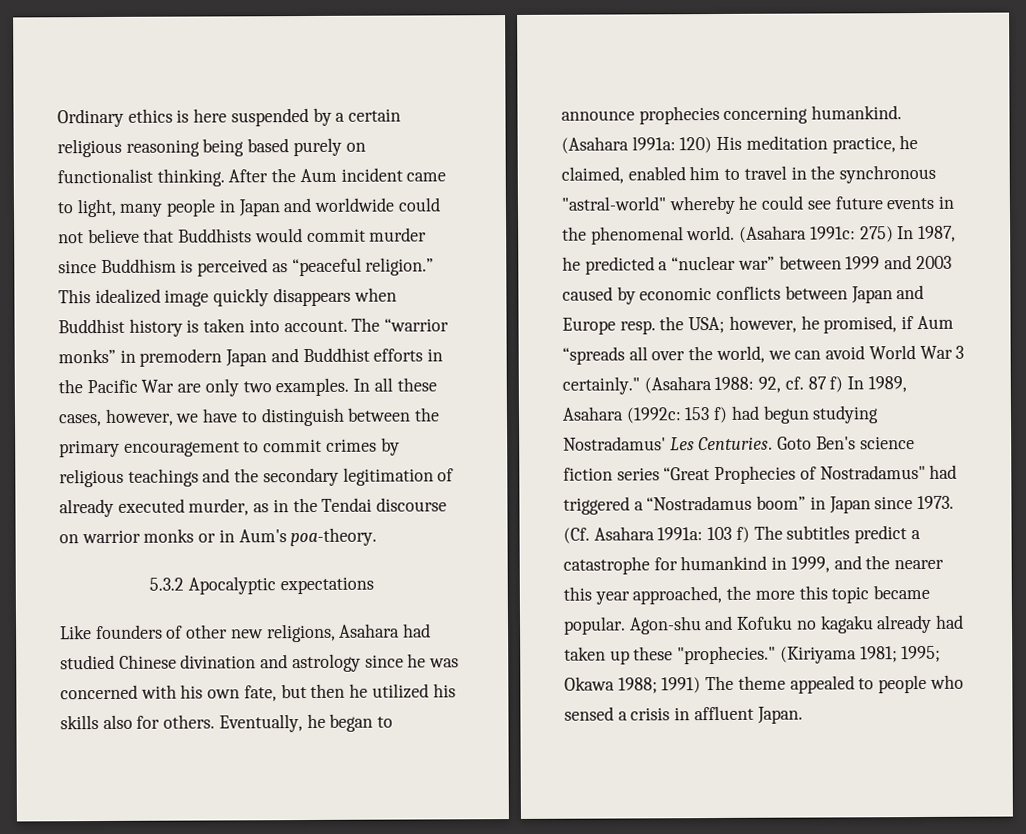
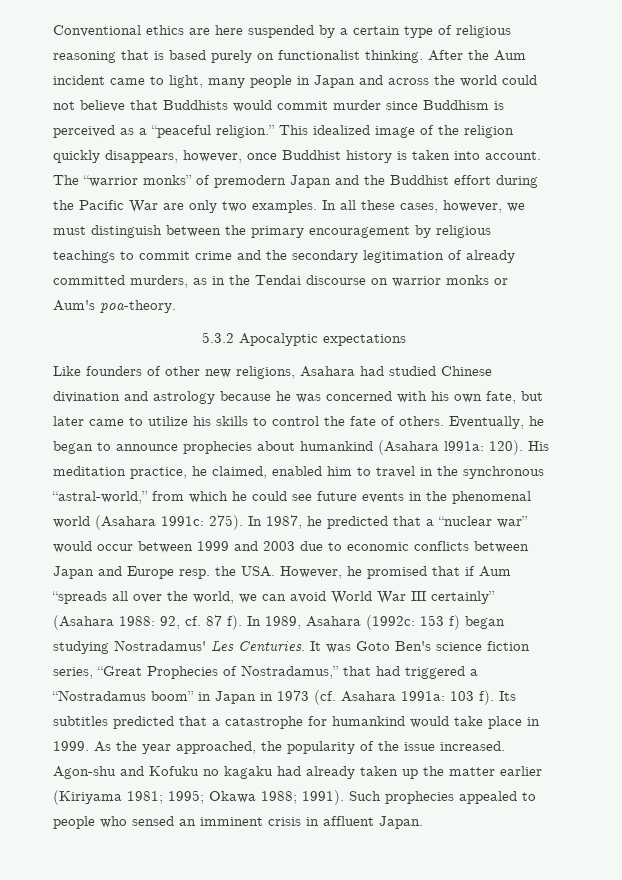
[57,108,190,128] Ordinary ethics is -> [53,25,210,37] Conventional ethics are
[57,138,245,158] religious reasoning being -> [404,25,511,38] [53,50,164,63] type of religious reasoning that is
[314,197,395,212] worldwide -> [388,75,497,87] across the world
(288, 268) none -> [139,128,147,135] a
[213,287,397,307] quickly disappears when -> [420,125,514,138] [53,150,277,163] of the religion quickly disappears, however, once
[119,349,136,363] in -> [196,175,210,185] of
[302,347,444,363] Buddhist efforts in -> [364,175,538,188] the Buddhist effort during
[202,408,258,423] have to -> [53,226,86,235] must
[243,437,400,456] [59,468,199,488] to commit crimes by religious teachings -> [415,225,491,238] [53,250,232,263] by religious teachings to commit crime
[117,498,250,516] executed murder, -> [53,275,188,288] committed murders,
[218,529,235,543] in -> (508, 281) none
[364,654,404,668] since -> [220,391,271,401] because
[310,683,456,699] [60,714,161,730] then he utilized his skills also for -> [53,416,395,426] later came to utilize his skills to control the fate of
[723,105,903,124] concerning humankind. -> [257,441,373,451] about humankind
[679,137,713,154] 120) -> [489,440,523,455] 120).
[561,195,736,215] "astral-world" whereby -> [52,491,228,504] “astral-world,” from which
[686,225,736,241] world. -> [53,516,90,528] world
[859,226,894,243] 275) -> [209,515,243,530] 275).
(655, 265) none -> [393,516,421,526] that
(775, 263) none -> [53,541,133,553] would occur
[562,286,636,305] caused by -> [300,541,342,551] due to
[688,315,898,334] USA; however, he promised, -> [241,566,460,579] USA. However, he promised that
[955,345,965,359] [562,376,640,395] 3 certainly." -> [411,591,495,604] III certainly”
[829,376,844,393] f) -> [227,615,242,630] f).
[730,405,810,424] had begun -> [465,616,505,629] began
(774, 443) none -> [310,641,351,653] It was
[616,467,660,481] series -> [53,667,93,679] series,
[819,464,926,480] Nostradamus" -> [241,665,371,679] Nostradamus,” that
[874,495,955,510] [563,525,921,544] [563,555,945,575] [563,584,931,605] [563,616,626,635] since 1973. (Cf. Asahara 1991a: 103 f) The subtitles predict a catastrophe for humankind in 1999, and the nearer this year approached, the more this topic became popular. -> [260,690,516,705] [53,716,540,729] [53,741,505,754] in 1973 (cf. Asahara 1991a: 103 f). Its subtitles predicted that a catastrophe for humankind would take place in 1999. As the year approached, the popularity of the issue increased.
[876,614,965,634] [564,645,777,665] already had taken up these "prophecies." -> [277,766,542,779] had already taken up the matter earlier
[661,675,786,694] 1991) The theme -> [302,790,454,805] 1991). Such prophecies
[617,711,628,721] a -> [179,817,263,826] an imminent

